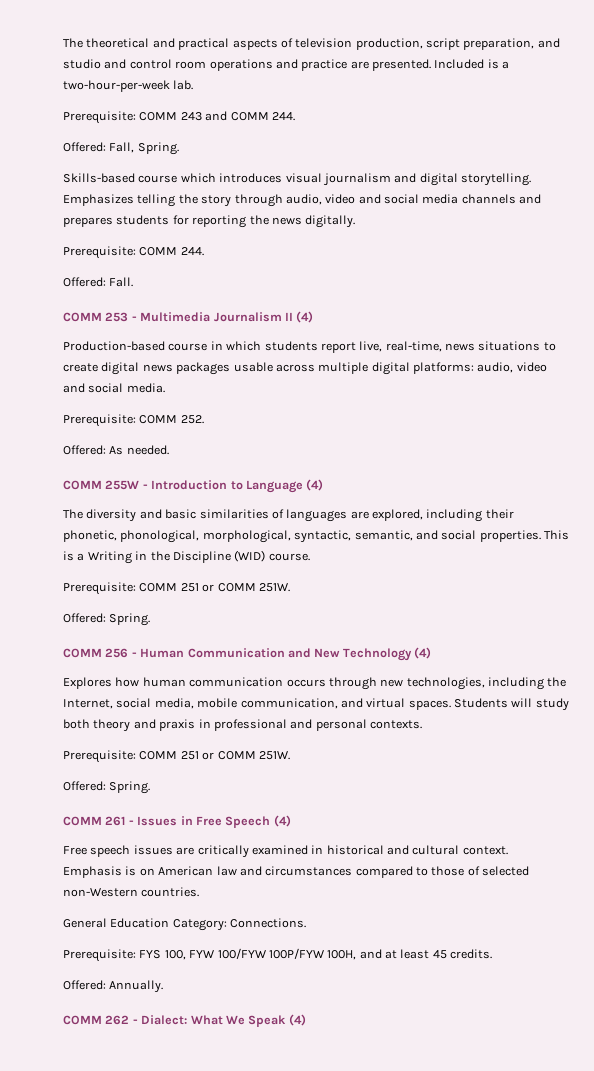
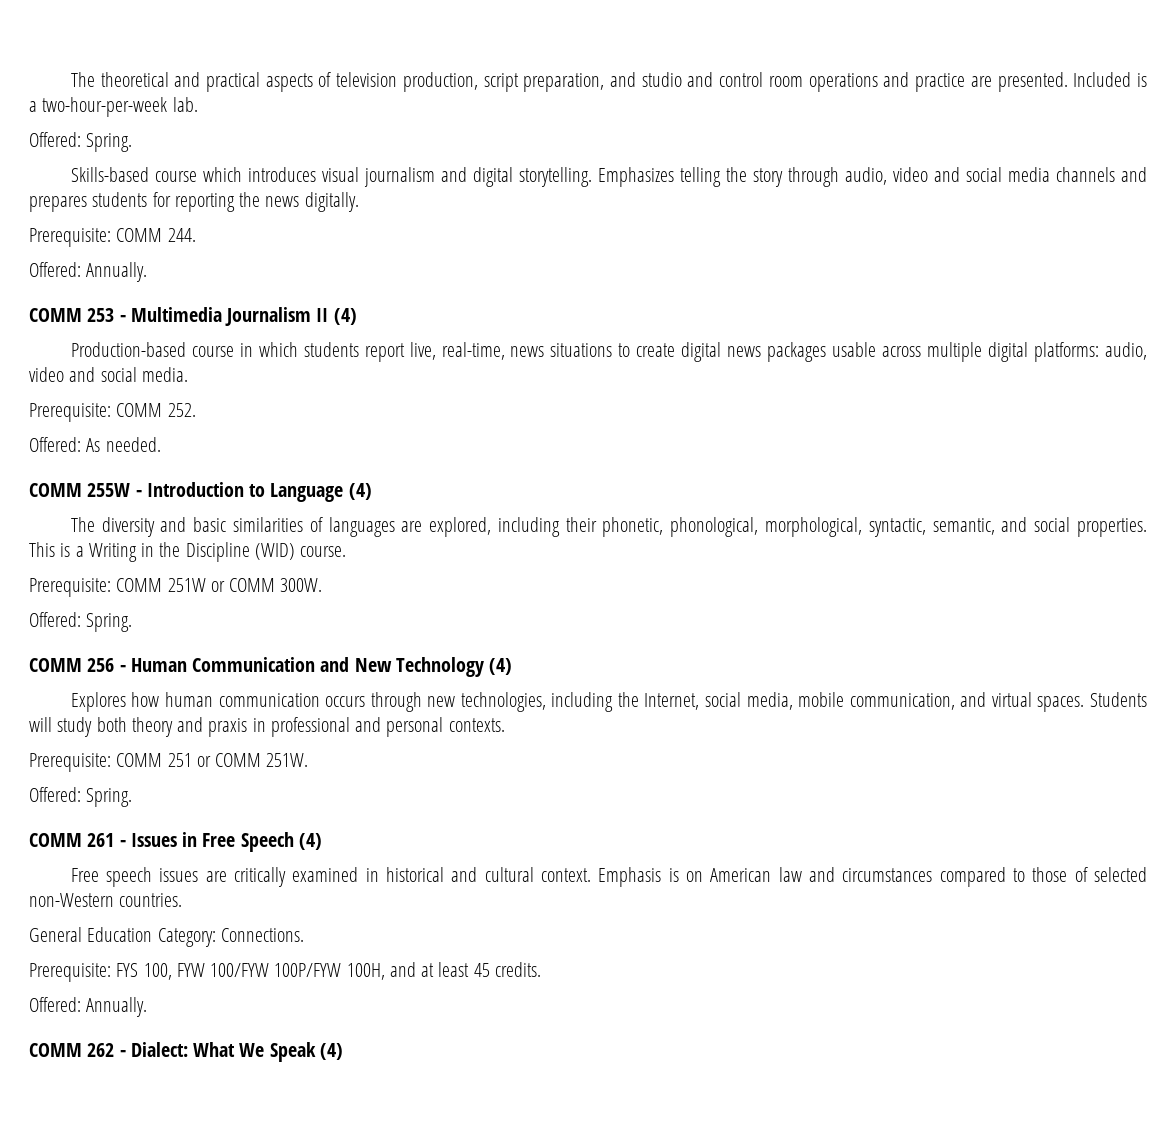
[63,111,295,124] [63,142,135,153] // Prerequisite: COMM 243 and COMM 244. // Offered: Fall, -> [29,132,81,147] // Offered:
[109,277,134,287] Fall. -> [86,262,148,282] Annually.
[180,583,290,592] 251 or COMM 251W. -> [167,578,323,592] 251W or COMM 300W.

